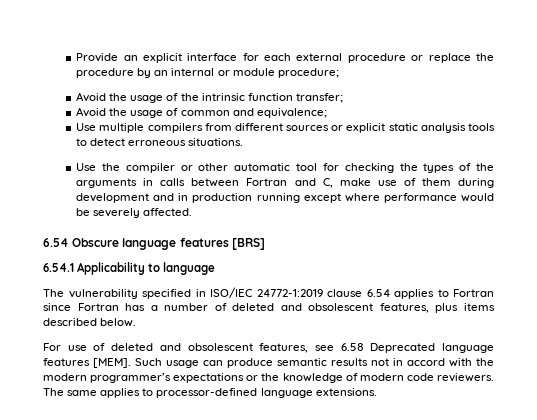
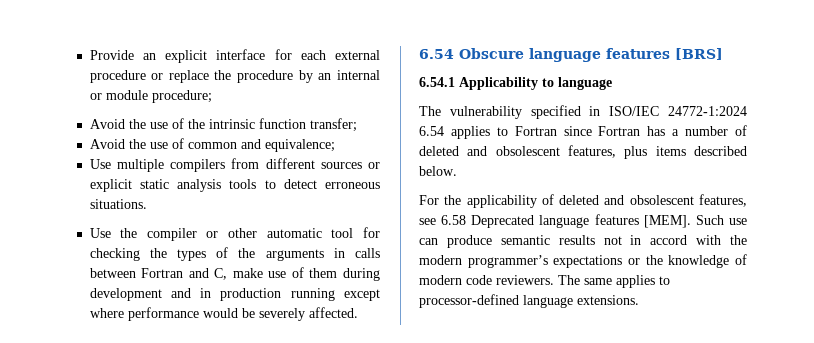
[130,95,164,103] usage -> [149,122,168,129] use
[130,110,164,118] usage -> [149,142,168,149] use
[256,289,362,297] 24772-1:2019 clause -> [668,106,747,116] 24772-1:2024
[67,345,87,351] use -> [444,195,537,208] the applicability
[166,360,199,368] usage -> [729,218,747,225] use

